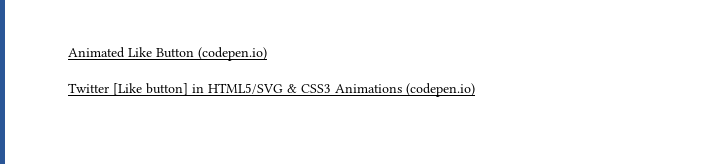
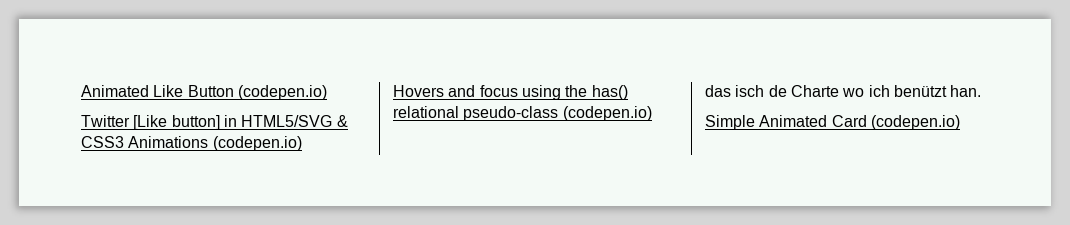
(475, 90) none -> [393,85,628,100] [393,106,652,121] [705,85,982,97] [705,115,960,130] // Hovers and focus using the has() relational pseudo-class (codepen.io) das isch de Charte wo ich benützt han. // Simple Animated Card (codepen.io)

